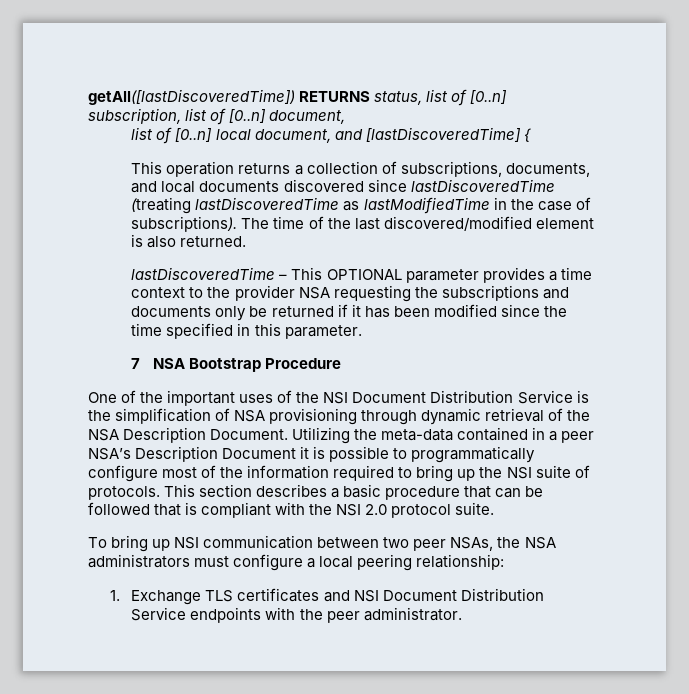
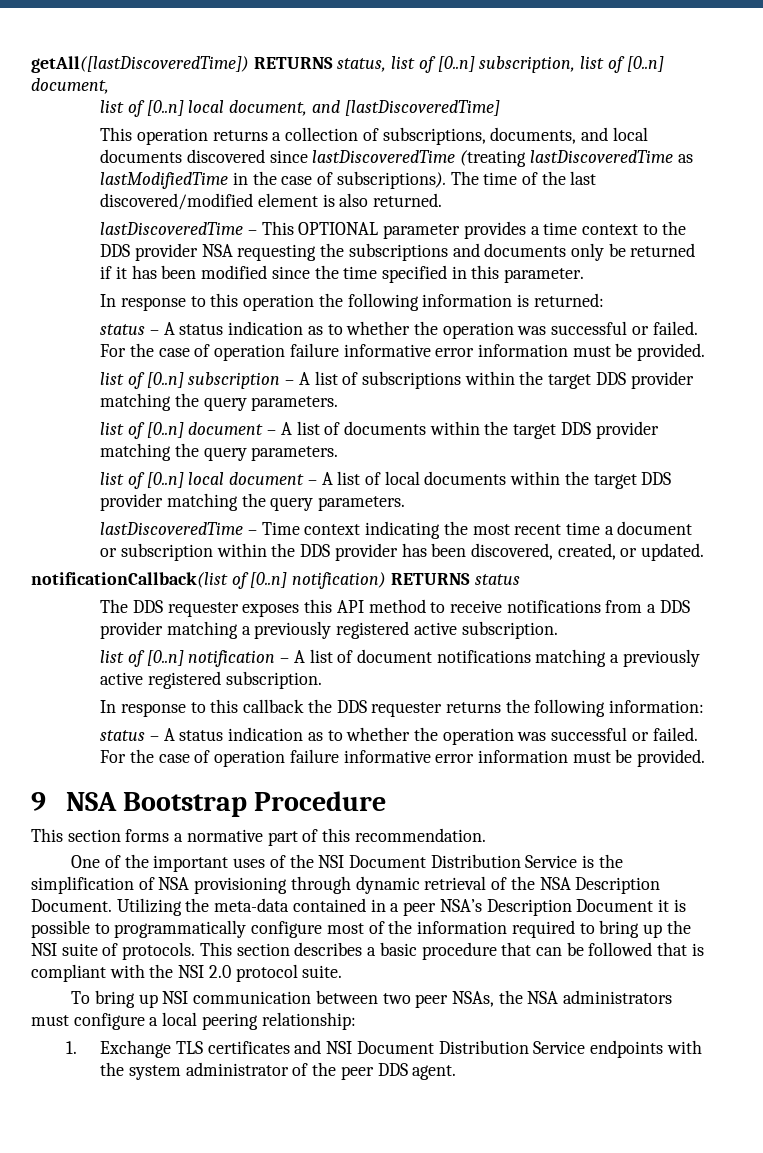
[523,128,531,142] { -> (500, 108) none
(231, 292) none -> [100,244,131,257] DDS
[131,358,342,372] 7 NSA Bootstrap Procedure -> [100,293,604,311] [100,321,698,339] [100,343,706,361] [100,371,694,389] [100,393,339,411] [100,421,659,439] [100,443,339,461] [100,471,672,489] [100,493,406,511] [100,521,693,539] [100,543,705,561] [31,572,520,589] [100,599,690,617] [100,621,558,639] [100,649,700,667] [100,671,322,689] [100,699,705,717] [100,727,698,745] [100,749,706,767] [31,791,387,817] [31,828,486,846] In response to this operation the following information is returned: // status – A status indication as to whether the operation was successful or failed. For the case of operation failure informative error information must be provided. // list of [0..n] subscription – A list of subscriptions within the target DDS provider matching the query parameters. // list of [0..n] document – A list of documents within the target DDS provider matching the query parameters. // list of [0..n] local document – A list of local documents within the target DDS provider matching the query parameters. // lastDiscoveredTime – Time context indicating the most recent time a document or subscription within the DDS provider has been discovered, created, or updated. // notificationCallback(list of [0..n] notification) RETURNS status // The DDS requester exposes this API method to receive notifications from a DDS provider matching a previously registered active subscription. // list of [0..n] notification – A list of document notifications matching a previously active registered subscription. // In response to this callback the DDS requester returns the following information: // status – A status indication as to whether the operation was successful or failed. For the case of operation failure informative error information must be provided. // 9 NSA Bootstrap Procedure // This section forms a normative part of this recommendation.
[326,607,462,623] peer administrator. -> [128,1062,457,1080] system administrator of the peer DDS agent.

